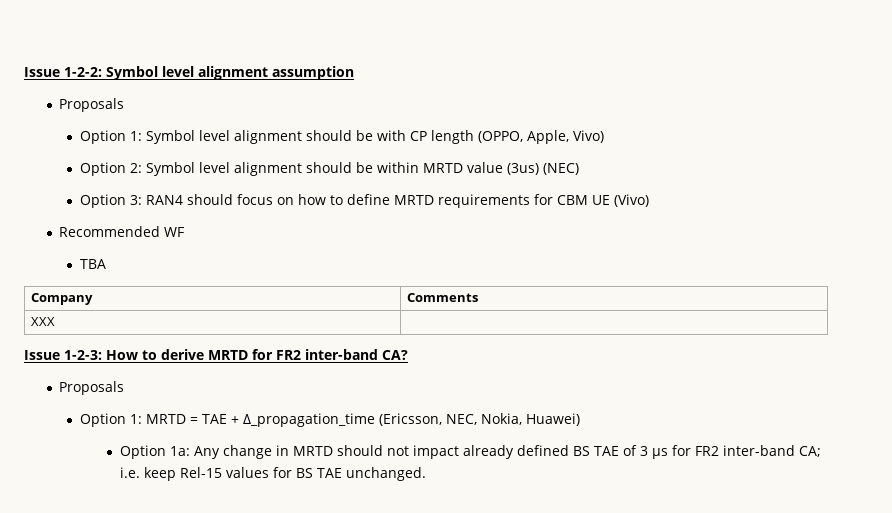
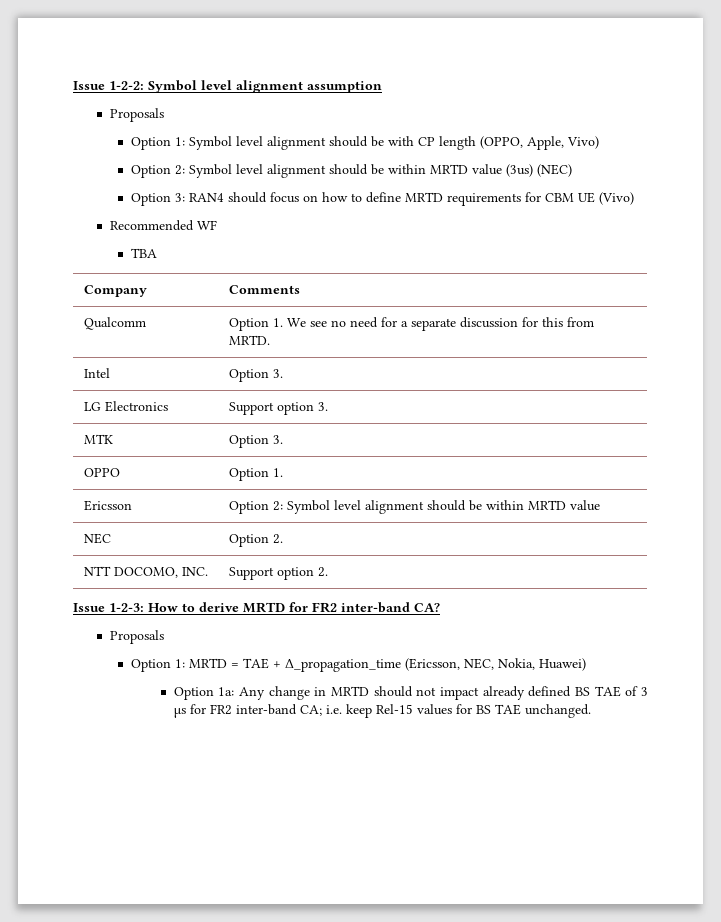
[30,317,55,326] XXX | -> [83,317,146,330] [228,317,594,331] [228,335,270,345] [83,368,110,378] [228,369,283,382] [83,401,168,412] [228,402,328,415] [83,434,113,444] [228,435,283,448] [83,468,120,477] [228,468,283,481] [83,500,132,511] [228,500,600,514] [83,533,111,544] [228,534,283,547] [83,566,208,578] [228,567,328,580] Qualcomm | Option 1. We see no need for a separate discussion for this from MRTD. // Intel | Option 3. // LG Electronics | Support option 3. // MTK | Option 3. // OPPO | Option 1. // Ericsson | Option 2: Symbol level alignment should be within MRTD value // NEC | Option 2. // NTT DOCOMO, INC. | Support option 2.

